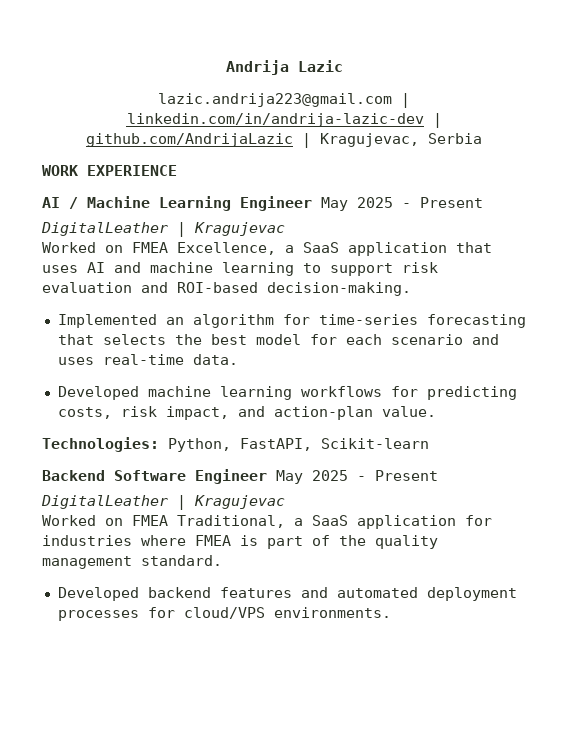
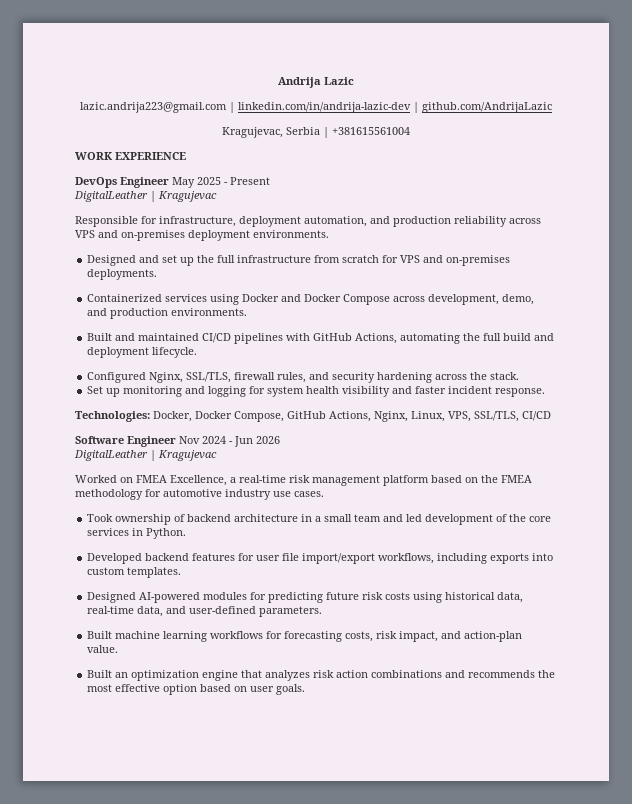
[302,133,311,148] | -> (552, 107) //
(482, 138) none -> [322,127,410,138] | +381615561004
[42,196,483,211] [41,222,285,237] [42,242,492,256] [42,262,438,276] [42,282,411,296] [57,314,526,328] [57,334,499,345] [57,354,238,365] [57,386,517,400] [57,406,436,420] [42,437,429,452] [42,469,438,484] [41,495,285,510] [42,515,492,529] [42,535,438,549] [42,555,222,569] [57,587,517,601] [57,607,391,621] AI / Machine Learning Engineer May 2025 - Present // DigitalLeather | Kragujevac // Worked on FMEA Excellence, a SaaS application that uses AI and machine learning to support risk evaluation and ROI-based decision-making. // Implemented an algorithm for time-series forecasting that selects the best model for each scenario and uses real-time data. // Developed machine learning workflows for predicting costs, risk impact, and action-plan value. // Technologies: Python, FastAPI, Scikit-learn // Backend Software Engineer May 2025 - Present // DigitalLeather | Kragujevac // Worked on FMEA Traditional, a SaaS application for industries where FMEA is part of the quality management standard. // Developed backend features and automated deployment processes for cloud/VPS environments. -> [75,177,270,188] [74,191,217,202] [75,216,541,227] [75,230,329,241] [87,255,511,266] [87,269,158,280] [87,294,535,305] [87,308,248,319] [87,333,555,344] [87,347,198,358] [87,372,520,383] [87,386,546,397] [75,411,551,422] [75,436,280,447] [74,450,217,461] [75,475,532,486] [75,489,324,500] [87,514,552,525] [87,528,187,539] [87,553,554,564] [87,567,182,578] [87,592,524,603] [87,606,323,617] [87,631,523,642] [87,645,119,653] [87,670,556,681] [87,684,306,695] DevOps Engineer May 2025 - Present // DigitalLeather | Kragujevac // Responsible for infrastructure, deployment automation, and production reliability across VPS and on-premises deployment environments. // Designed and set up the full infrastructure from scratch for VPS and on-premises deployments. // Containerized services using Docker and Docker Compose across development, demo, and production environments. // Built and maintained CI/CD pipelines with GitHub Actions, automating the full build and deployment lifecycle. // Configured Nginx, SSL/TLS, firewall rules, and security hardening across the stack. // Set up monitoring and logging for system health visibility and faster incident response. // Technologies: Docker, Docker Compose, GitHub Actions, Nginx, Linux, VPS, SSL/TLS, CI/CD // Software Engineer Nov 2024 - Jun 2026 // DigitalLeather | Kragujevac // Worked on FMEA Excellence, a real-time risk management platform based on the FMEA methodology for automotive industry use cases. // Took ownership of backend architecture in a small team and led development of the core services in Python. // Developed backend features for user file import/export workflows, including exports into custom templates. // Designed AI-powered modules for predicting future risk costs using historical data, real-time data, and user-defined parameters. // Built machine learning workflows for forecasting costs, risk impact, and action-plan value. // Built an optimization engine that analyzes risk action combinations and recommends the most effective option based on user goals.

